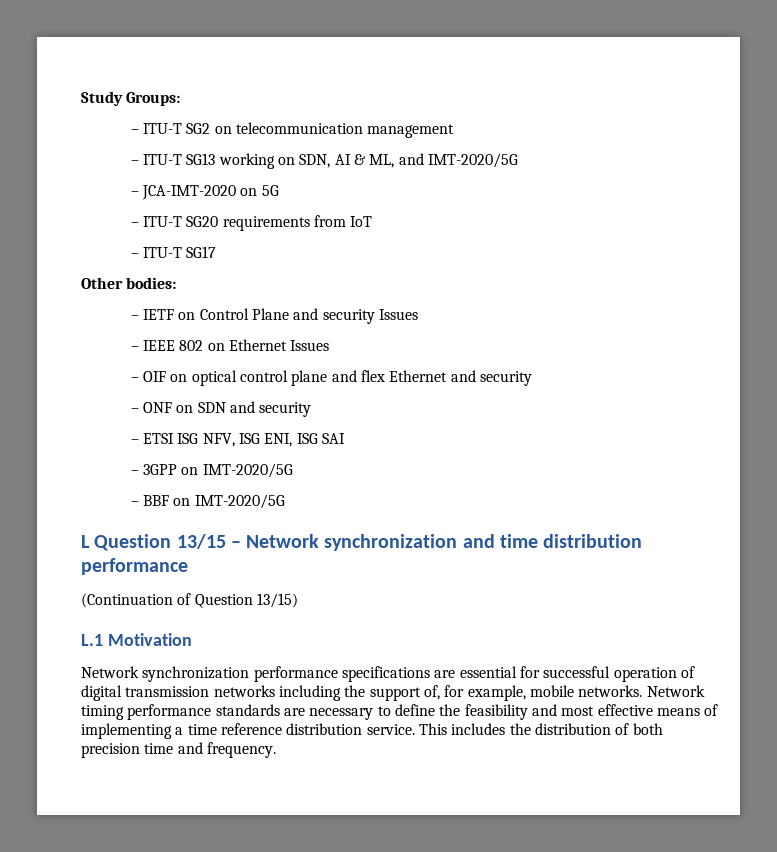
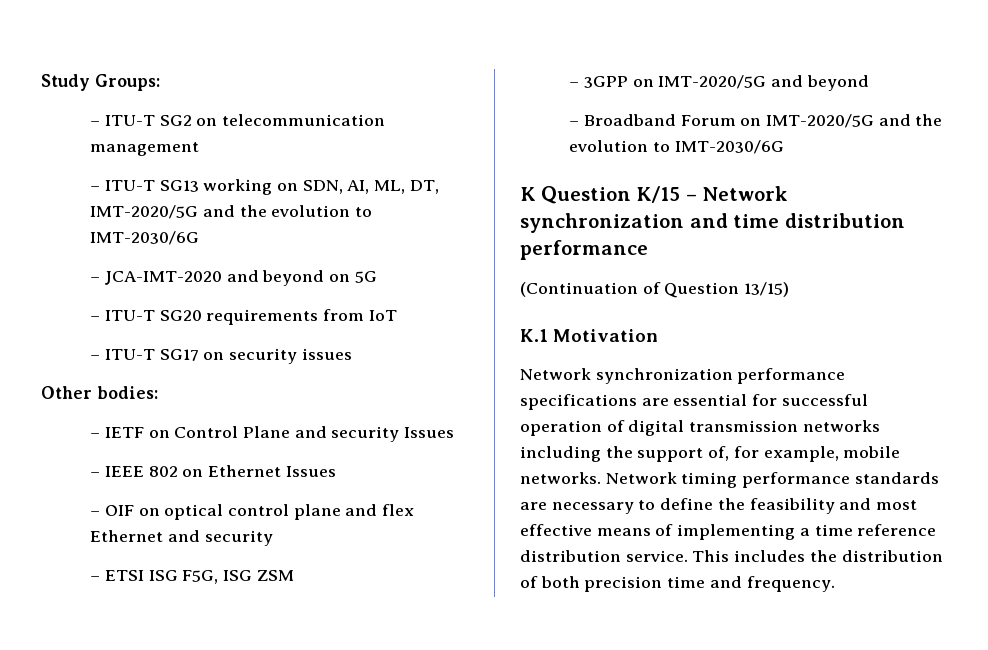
[334,153,518,168] AI & ML, and IMT-2020/5G -> [347,180,439,194] [90,205,372,219] [90,231,200,245] AI, ML, DT, IMT-2020/5G and the evolution to IMT-2030/6G
(236, 192) none -> [226,270,325,286] and beyond
(217, 252) none -> [203,348,352,364] on security issues
[142,401,312,417] [130,433,345,447] ONF on SDN and security // – ETSI ISG NFV, ISG ENI, ISG SAI -> [104,570,294,584] ETSI ISG F5G, ISG ZSM
[130,494,285,509] [81,534,226,551] // – BBF on IMT-2020/5G // L Question 13/15 -> [770,75,869,91] [569,114,943,128] [569,140,784,154] [520,186,681,204] and beyond // – Broadband Forum on IMT-2020/5G and the evolution to IMT-2030/6G // K Question K/15
[81,634,103,646] L.1 -> [520,329,548,342] K.1

